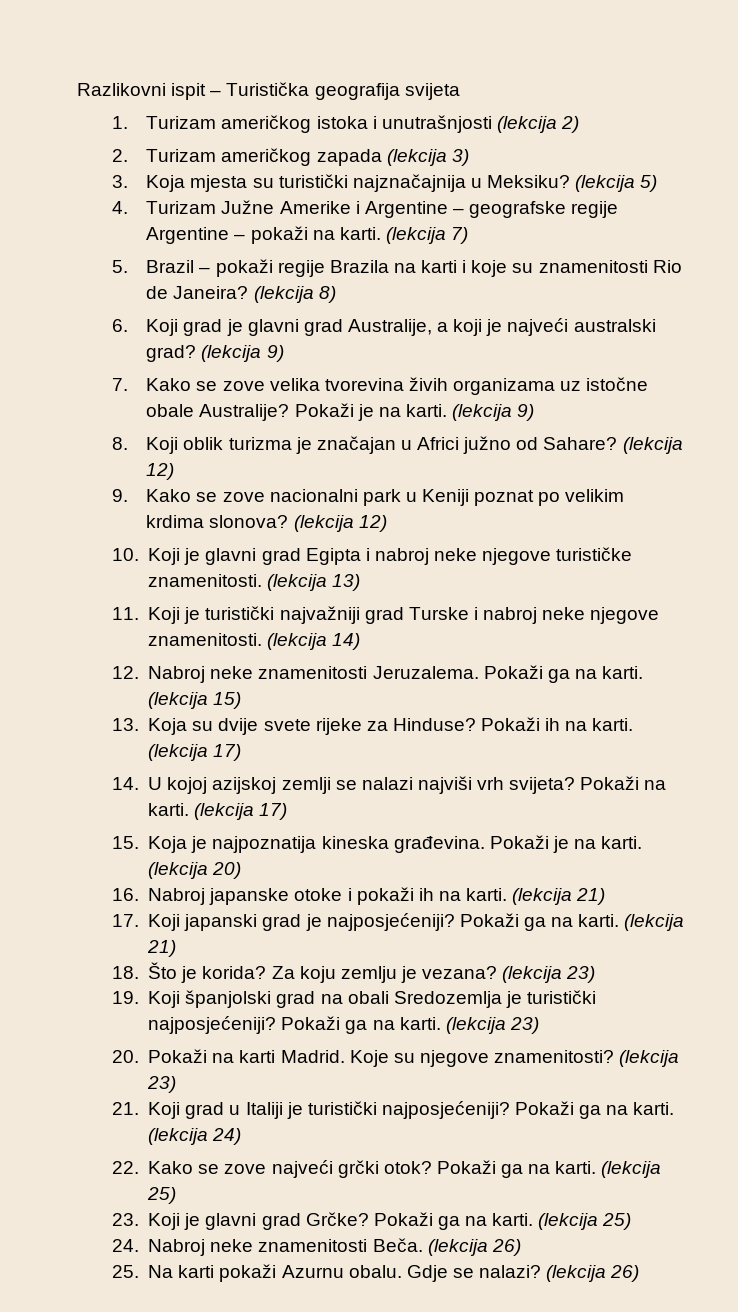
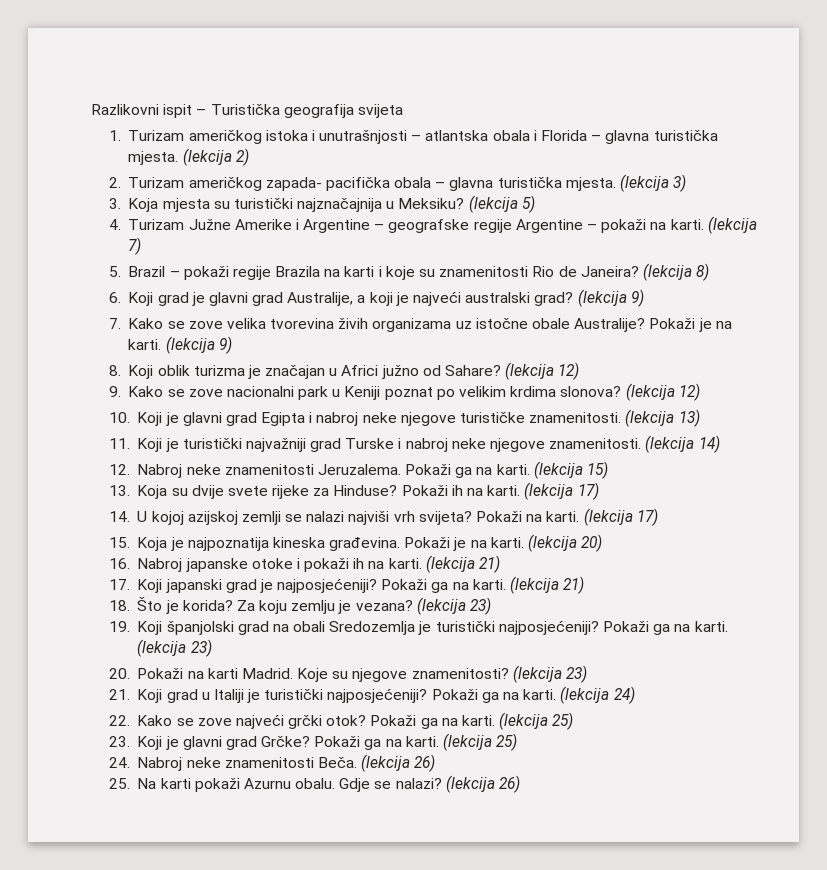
(492, 124) none -> [411,130,718,144] [128,151,179,165] – atlantska obala i Florida – glavna turistička mjesta.
[316,149,382,166] zapada -> [265,177,616,191] zapada- pacifička obala – glavna turistička mjesta.

